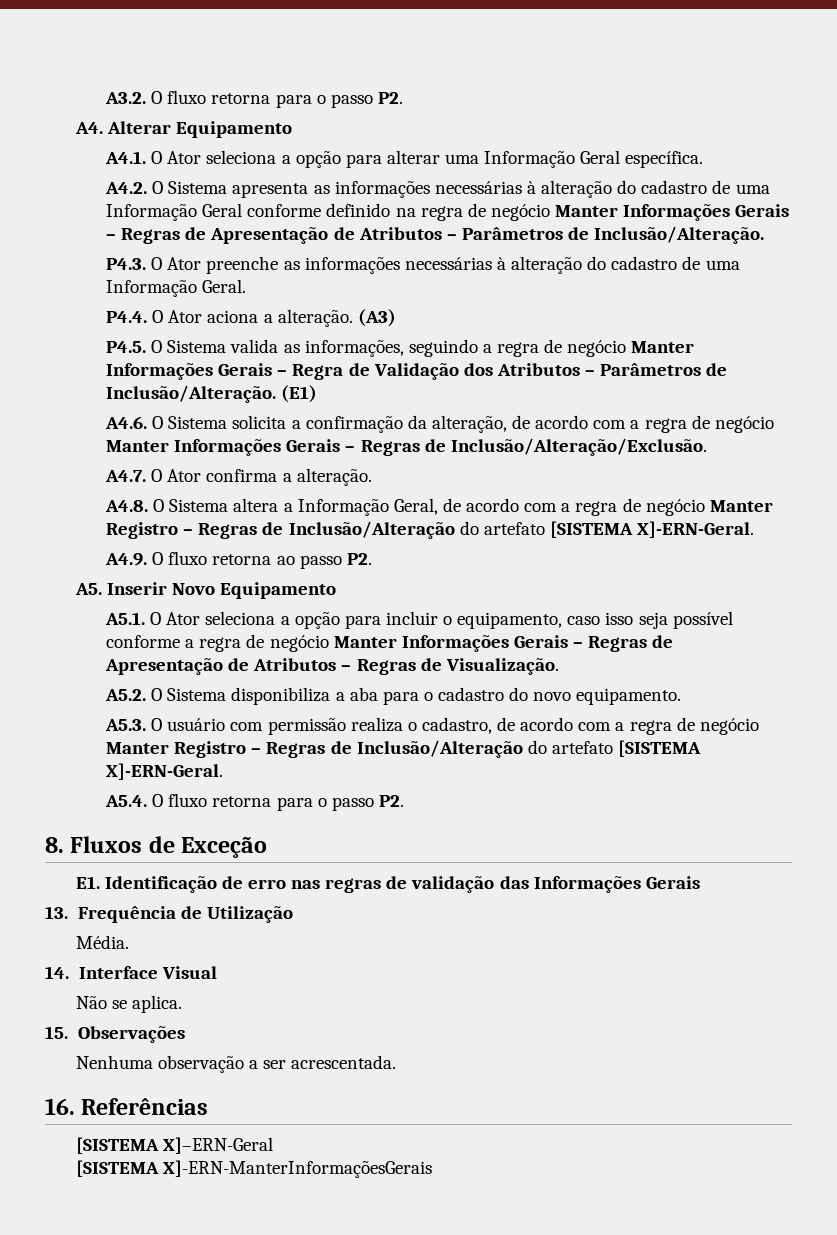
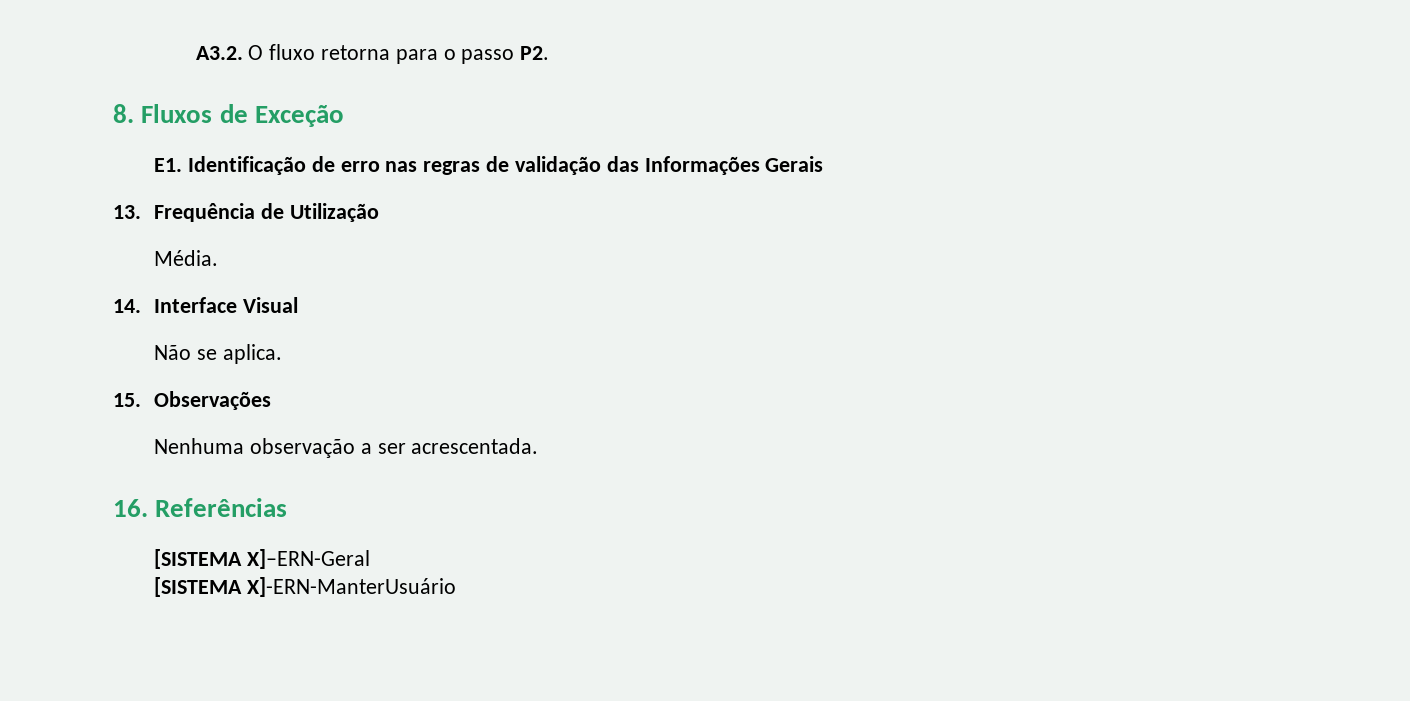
[74,121,292,138] [105,150,704,168] [105,180,770,198] [106,203,790,221] [106,226,765,244] [106,256,740,274] [106,279,247,297] [106,309,396,327] [106,339,695,357] [106,363,728,380] [106,385,318,403] [105,415,774,433] [106,438,707,456] [105,468,372,486] [105,498,773,516] [106,521,755,539] [105,551,372,569] [74,582,336,599] [105,611,733,629] [106,634,674,652] [105,658,559,675] [105,687,682,705] [105,717,759,735] [106,740,702,758] [106,763,224,780] [105,793,404,811] // A4. Alterar Equipamento // A4.1. O Ator seleciona a opção para alterar uma Informação Geral específica. // A4.2. O Sistema apresenta as informações necessárias à alteração do cadastro de uma Informação Geral conforme definido na regra de negócio Manter Informações Gerais – Regras de Apresentação de Atributos – Parâmetros de Inclusão/Alteração. // P4.3. O Ator preenche as informações necessárias à alteração do cadastro de uma Informação Geral. // P4.4. O Ator aciona a alteração. (A3) // P4.5. O Sistema valida as informações, seguindo a regra de negócio Manter Informações Gerais – Regra de Validação dos Atributos – Parâmetros de Inclusão/Alteração. (E1) // A4.6. O Sistema solicita a confirmação da alteração, de acordo com a regra de negócio Manter Informações Gerais – Regras de Inclusão/Alteração/Exclusão. // A4.7. O Ator confirma a alteração. // A4.8. O Sistema altera a Informação Geral, de acordo com a regra de negócio Manter Registro – Regras de Inclusão/Alteração do artefato [SISTEMA X]-ERN-Geral. // A4.9. O fluxo retorna ao passo P2. // A5. Inserir Novo Equipamento // A5.1. O Ator seleciona a opção para incluir o equipamento, caso isso seja possível conforme a regra de negócio Manter Informações Gerais – Regras de Apresentação de Atributos – Regras de Visualização. // A5.2. O Sistema disponibiliza a aba para o cadastro do novo equipamento. // A5.3. O usuário com permissão realiza o cadastro, de acordo com a regra de negócio Manter Registro – Regras de Inclusão/Alteração do artefato [SISTEMA X]-ERN-Geral. // A5.4. O fluxo retorna para o passo P2. -> (550, 53) none
[162,1160,432,1178] X]-ERN-ManterInformaçõesGerais -> [247,577,457,597] X]-ERN-ManterUsuário

